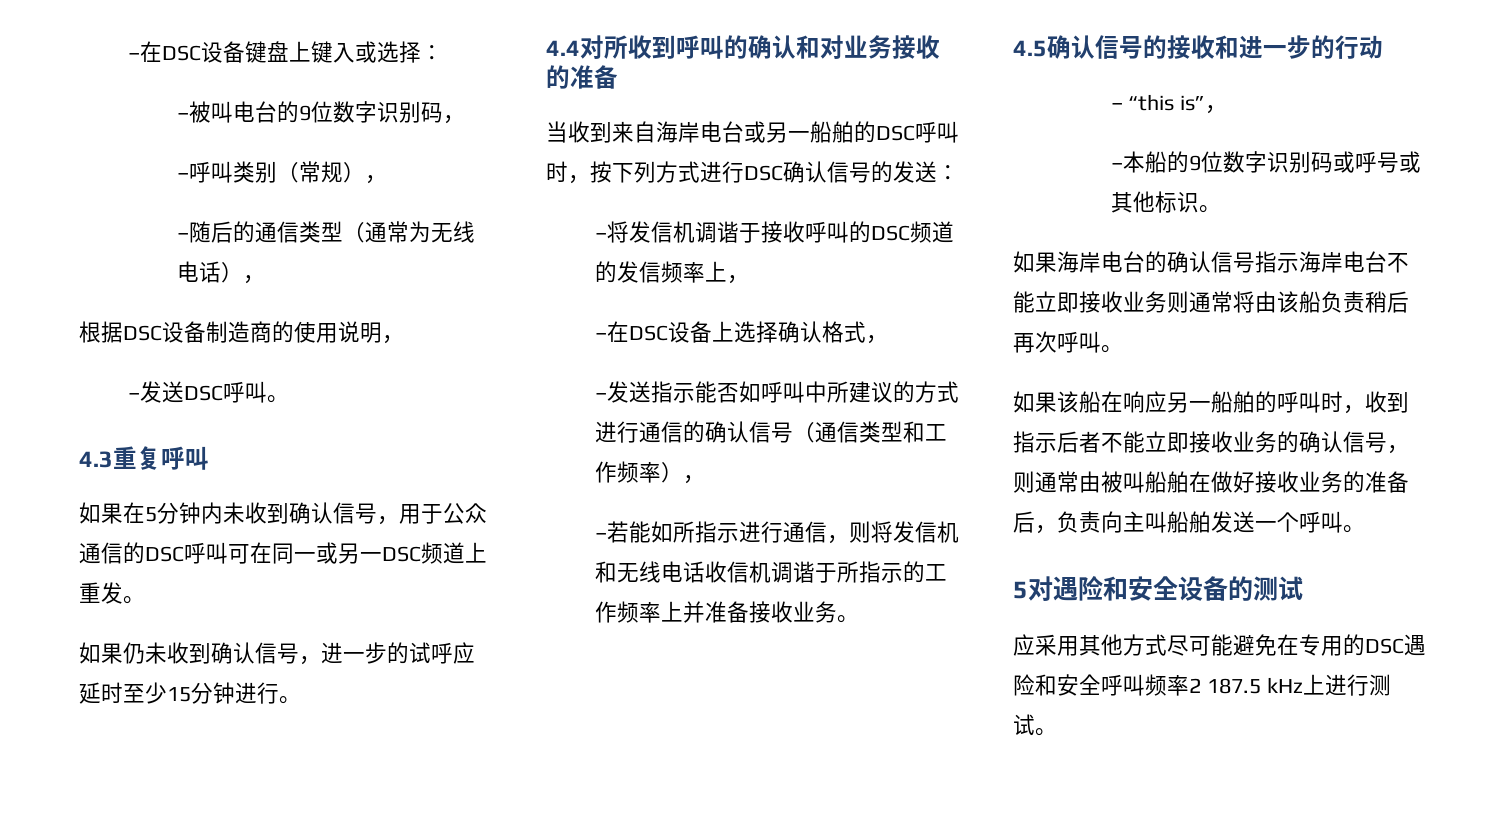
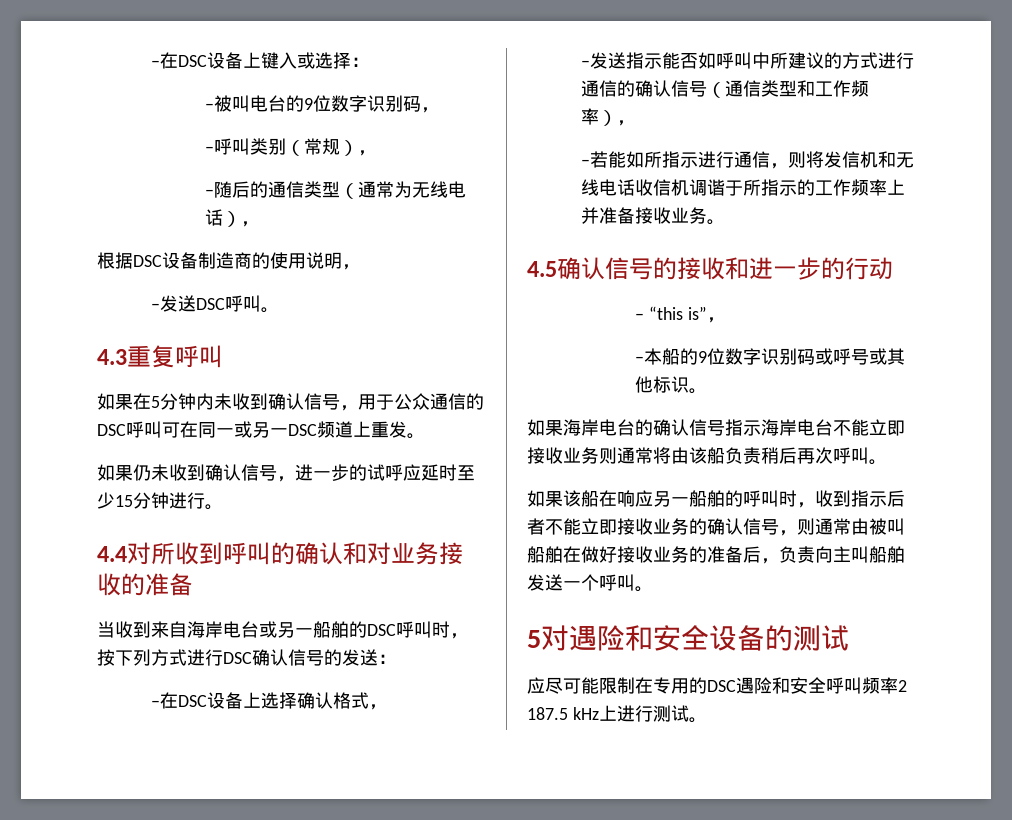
[127,41,289,63] –在DSC设备键盘 -> [151,52,244,69] –在DSC设备
[594,221,954,243] [594,261,749,284] // –将发信机调谐于接收呼叫的DSC频道的发信频率上， -> (396, 659) none
[1035,634,1277,656] 采用其他方式尽可能避免 -> [545,677,635,694] 尽可能限制

